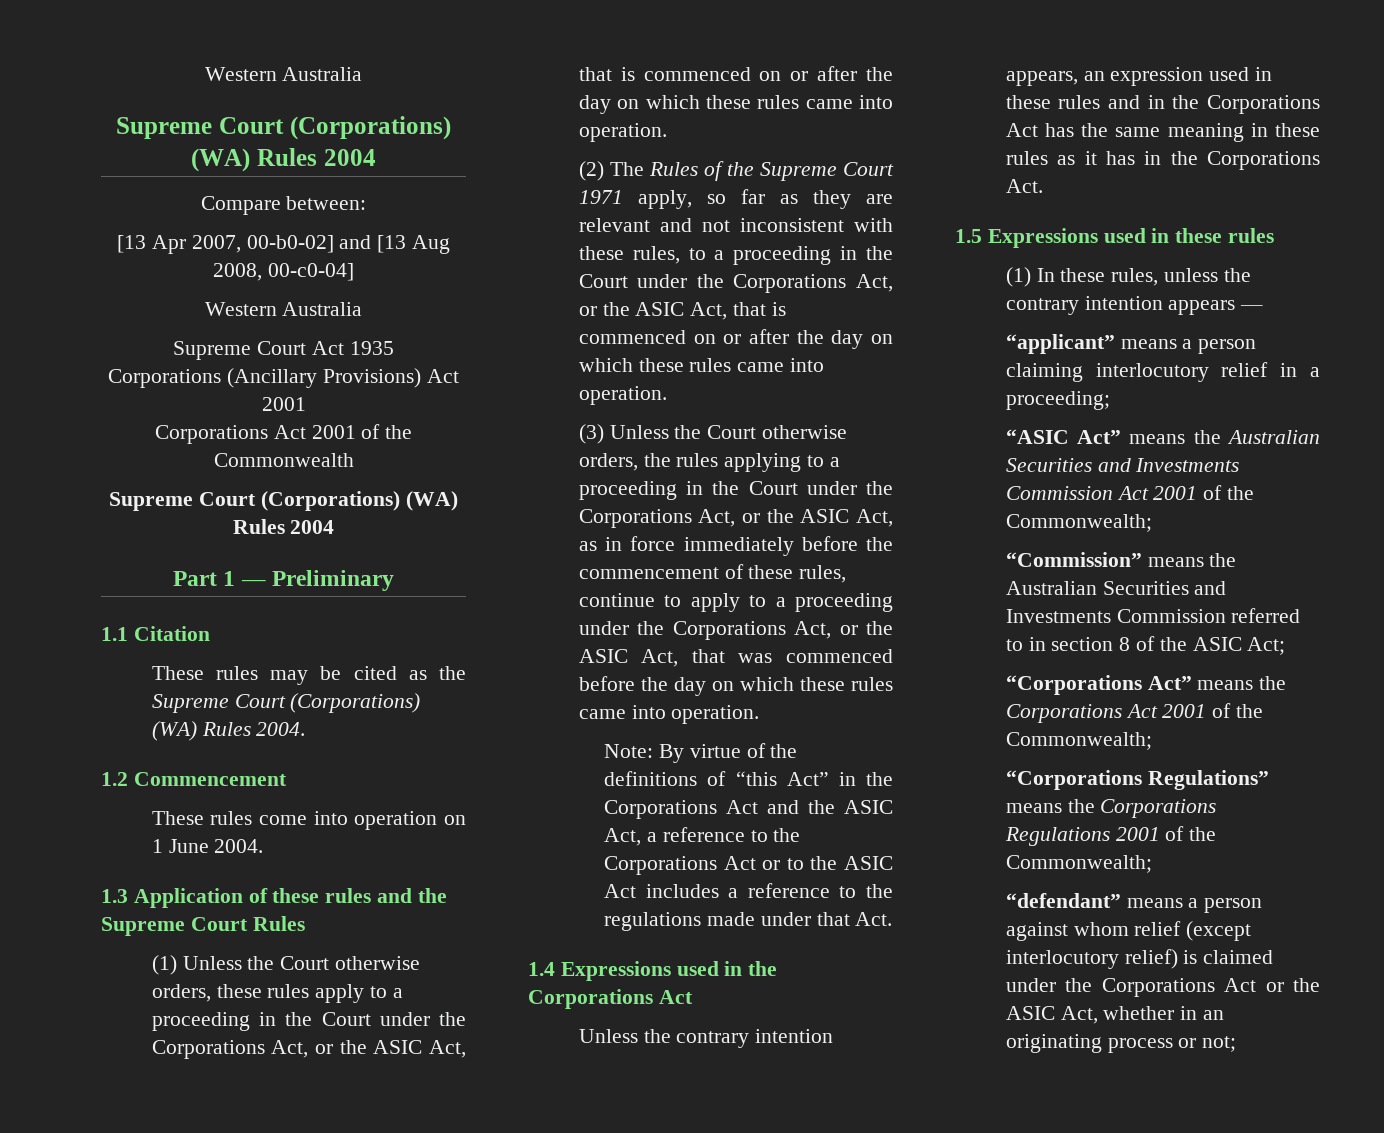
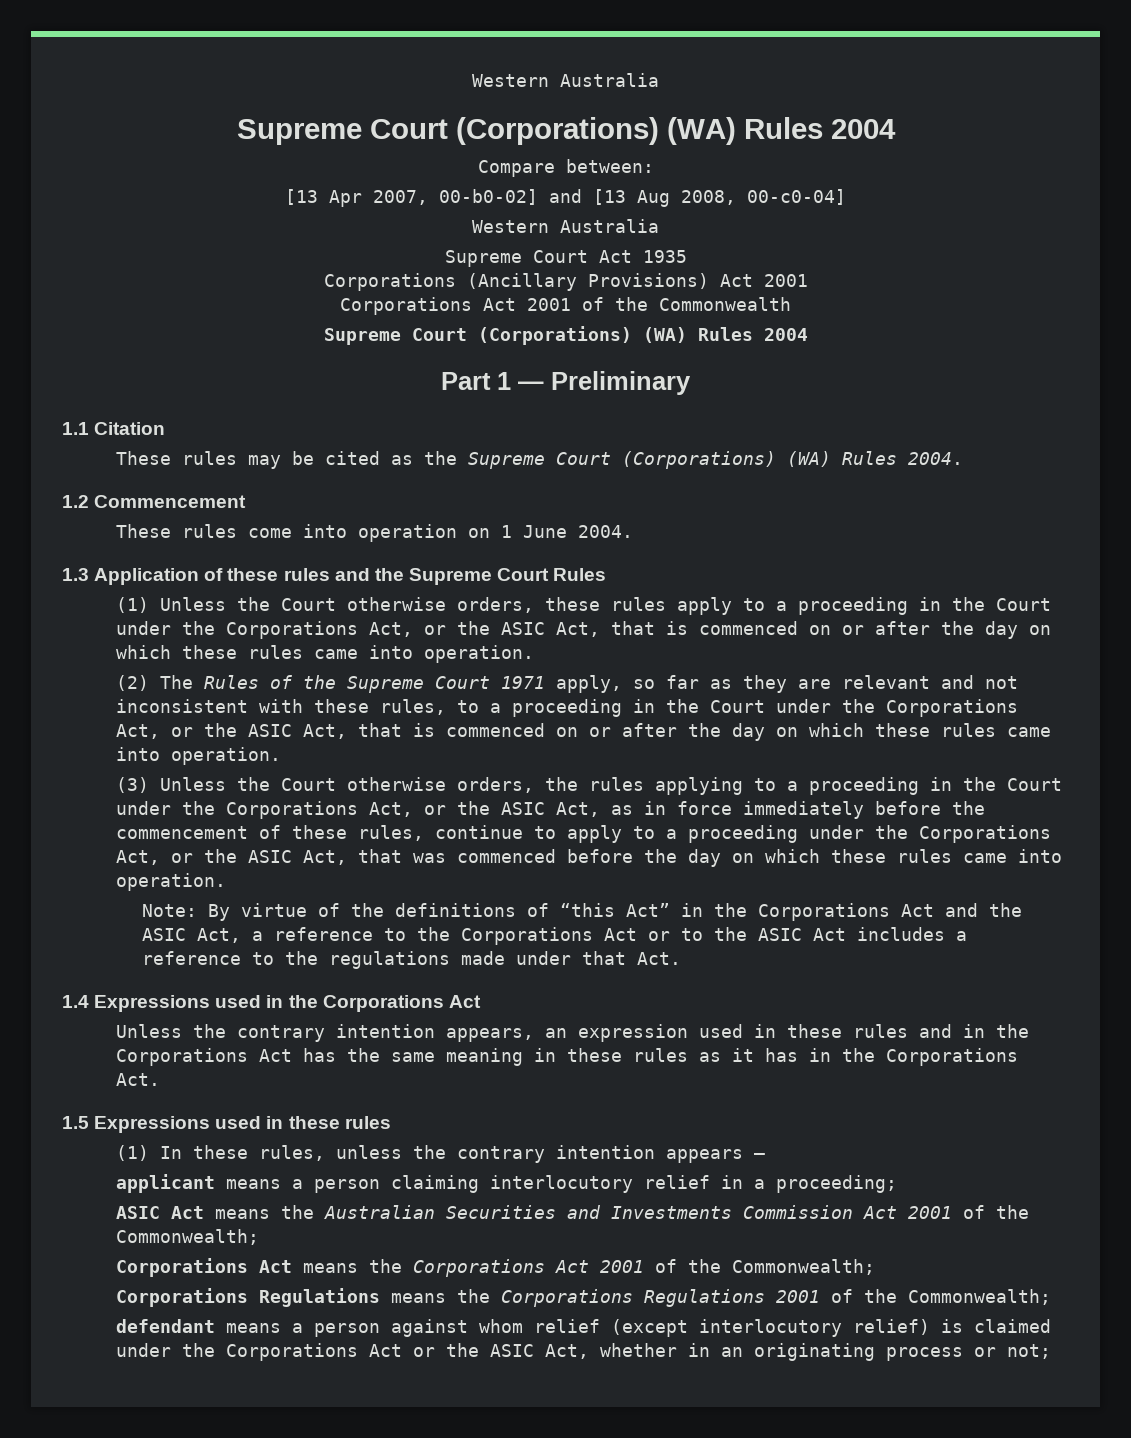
[1005,334,1115,354] “applicant” -> [115,1174,215,1193] applicant
[1005,429,1122,444] “ASIC Act” -> [115,1206,204,1219] ASIC Act
[1005,552,1237,567] [1005,581,1227,595] [1005,608,1301,623] [1005,636,1286,655] [1005,675,1192,695] “Commission” means the Australian Securities and Investments Commission referred to in section 8 of the ASIC Act; // “Corporations Act” -> [115,1258,292,1277] Corporations Act
[1005,770,1269,790] “Corporations Regulations” -> [115,1288,380,1307] Corporations Regulations
[1005,893,1121,908] “defendant” -> [115,1319,215,1333] defendant

